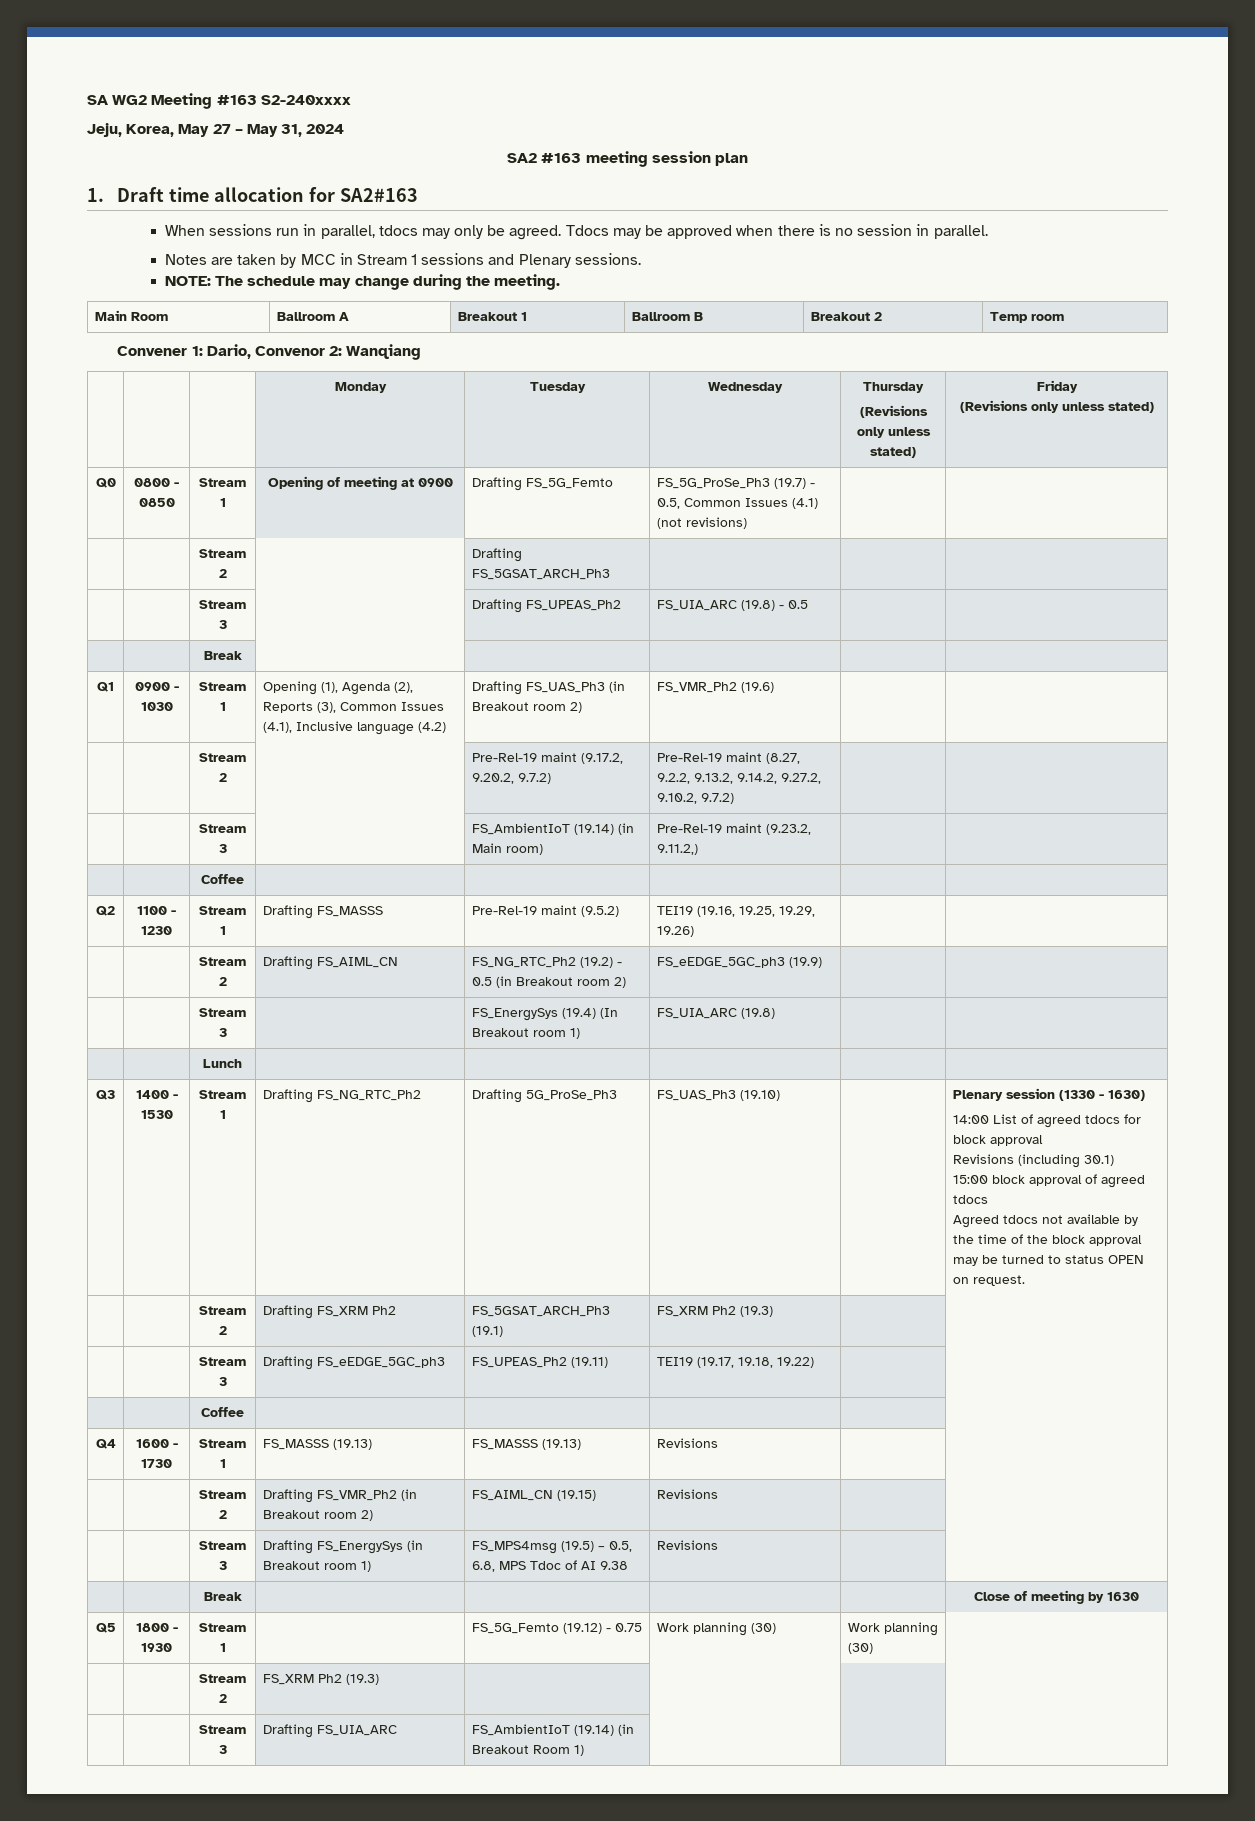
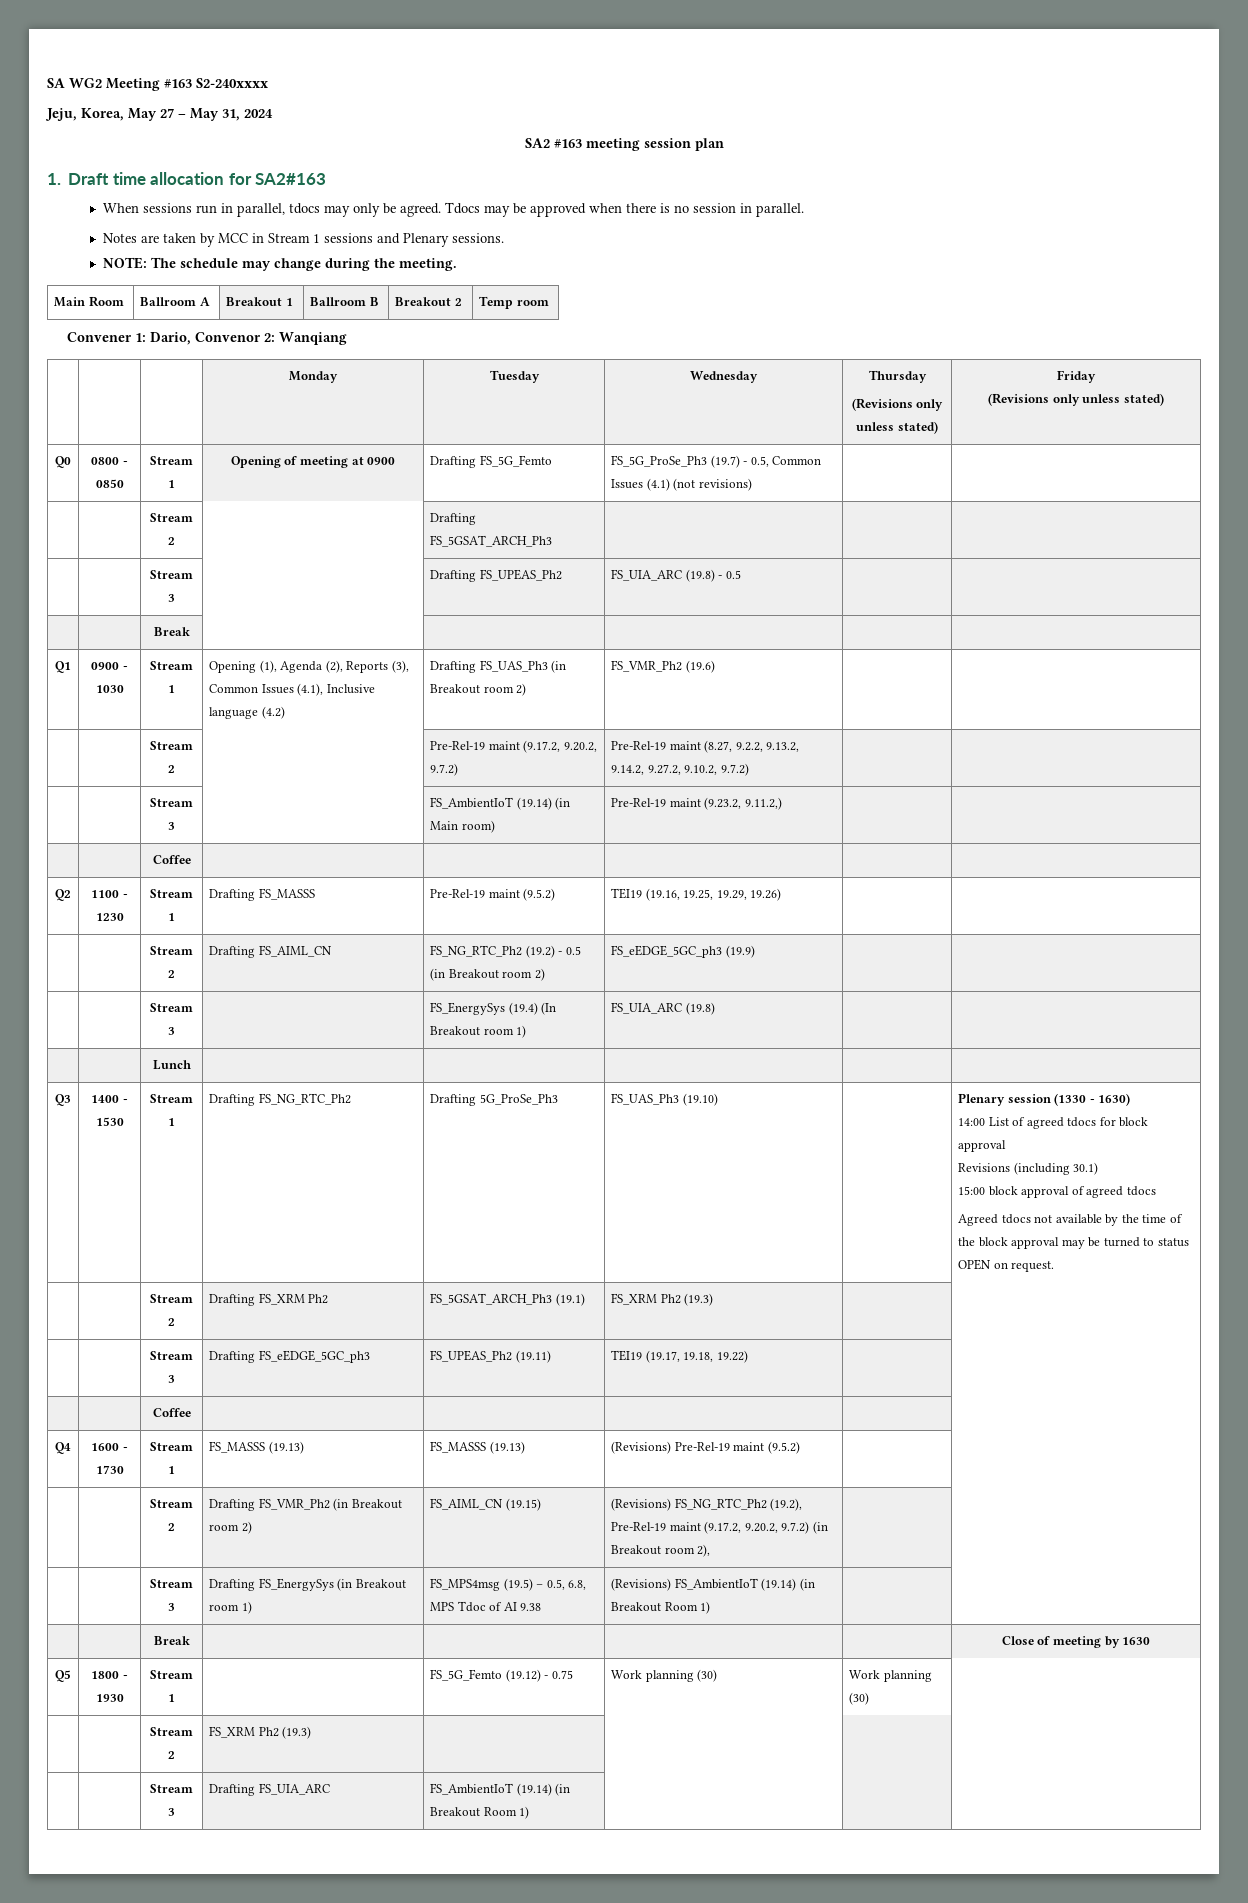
[656,1438,718,1448] Revisions -> [611,1441,800,1454] (Revisions) Pre-Rel-19 maint (9.5.2)
[656,1489,718,1499] Revisions -> [611,1498,803,1511] [611,1521,828,1534] [611,1544,711,1557] (Revisions) FS_NG_RTC_Ph2 (19.2), Pre-Rel-19 maint (9.17.2, 9.20.2, 9.7.2) (in Breakout room 2),
[656,1540,718,1550] Revisions -> [611,1578,815,1591] [611,1601,711,1614] (Revisions) FS_AmbientIoT (19.14) (in Breakout Room 1)

